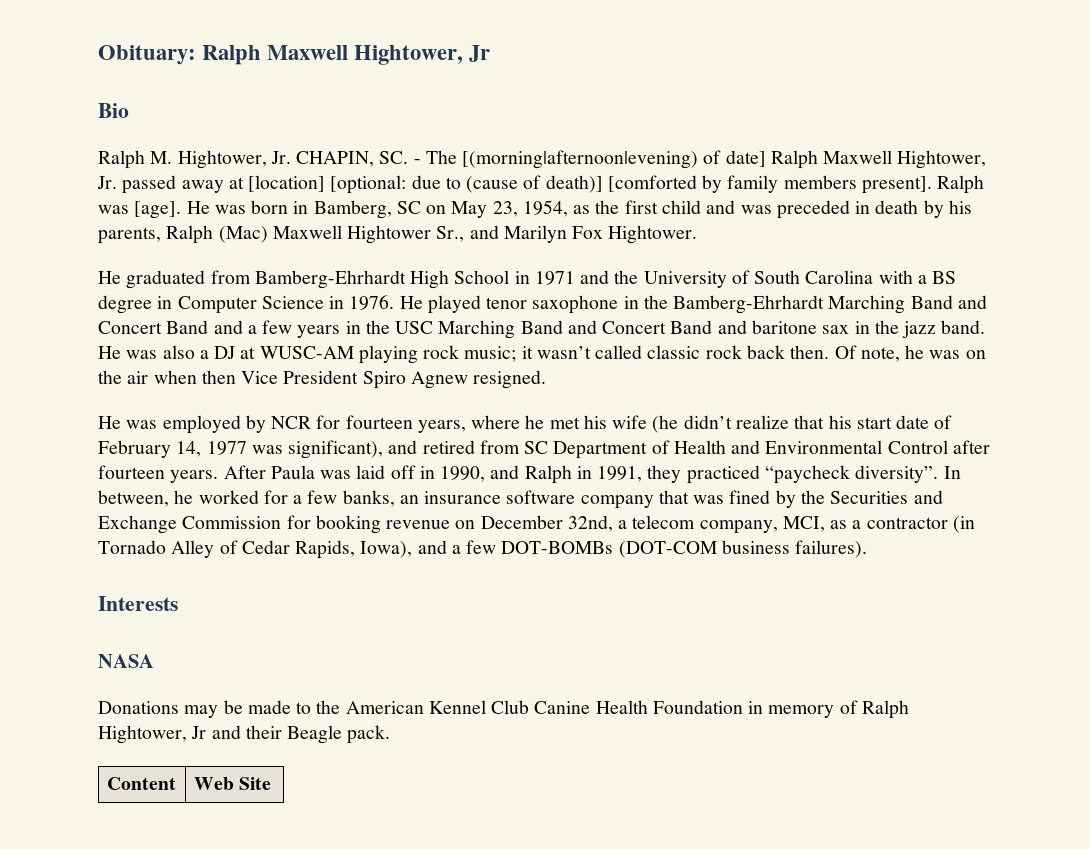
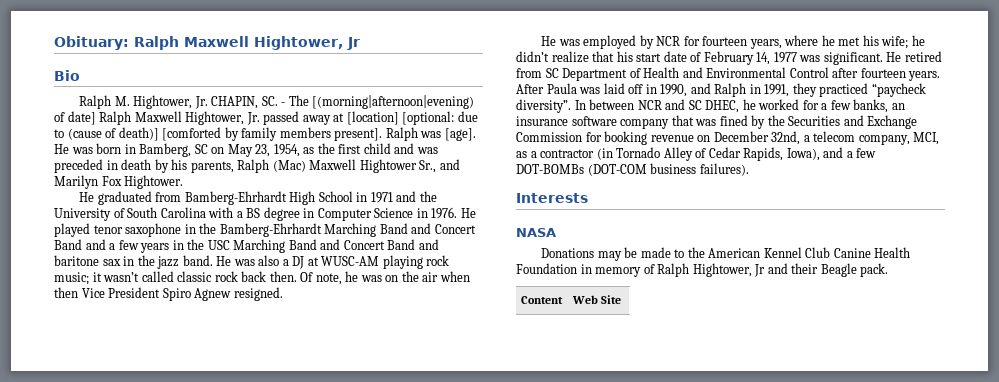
[612,415,679,433] wife (he -> [881,35,925,49] wife; he
[288,440,418,459] significant), and -> [823,52,902,65] significant. He
[98,490,169,507] between, -> [589,99,740,113] between NCR and SC DHEC,

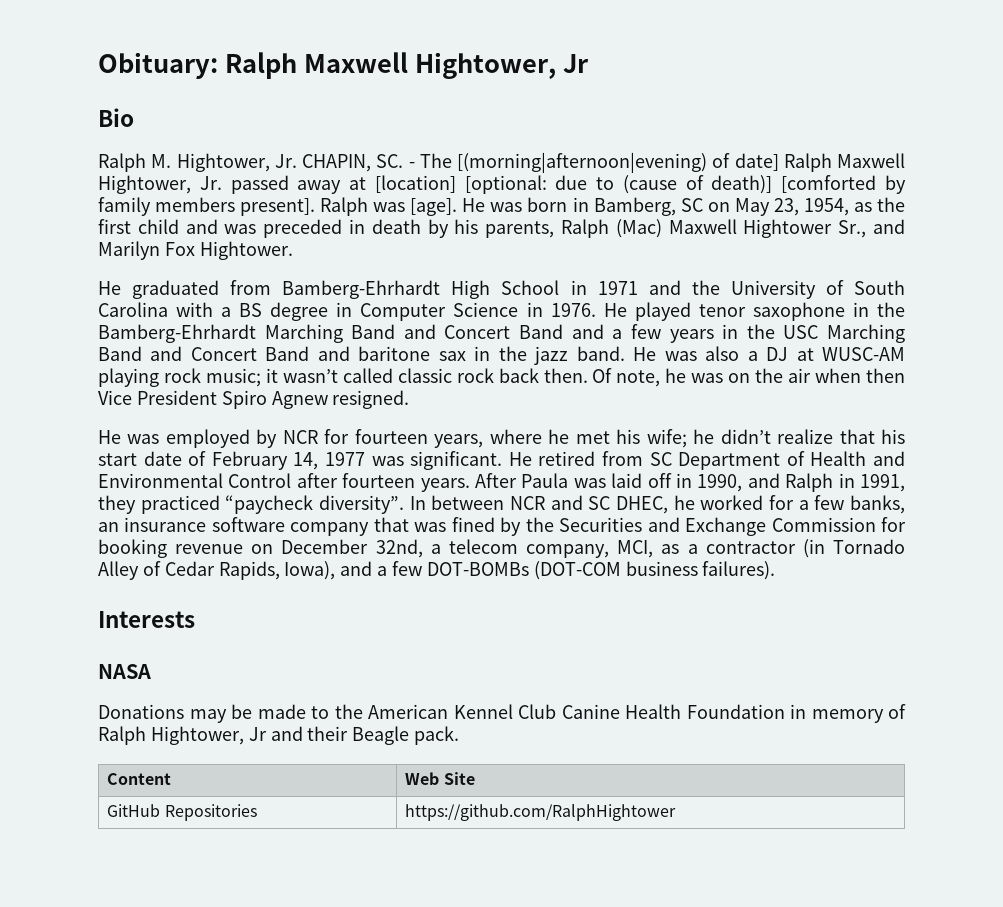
(622, 299) none -> [107,804,257,821] [405,804,677,821] // GitHub Repositories | https://github.com/RalphHightower

